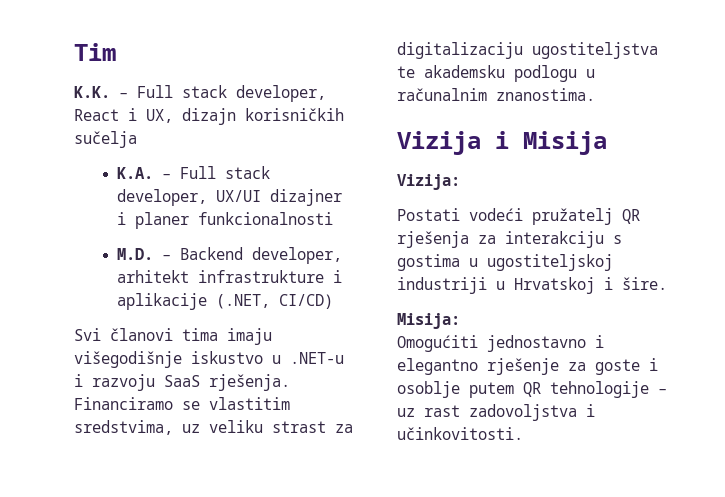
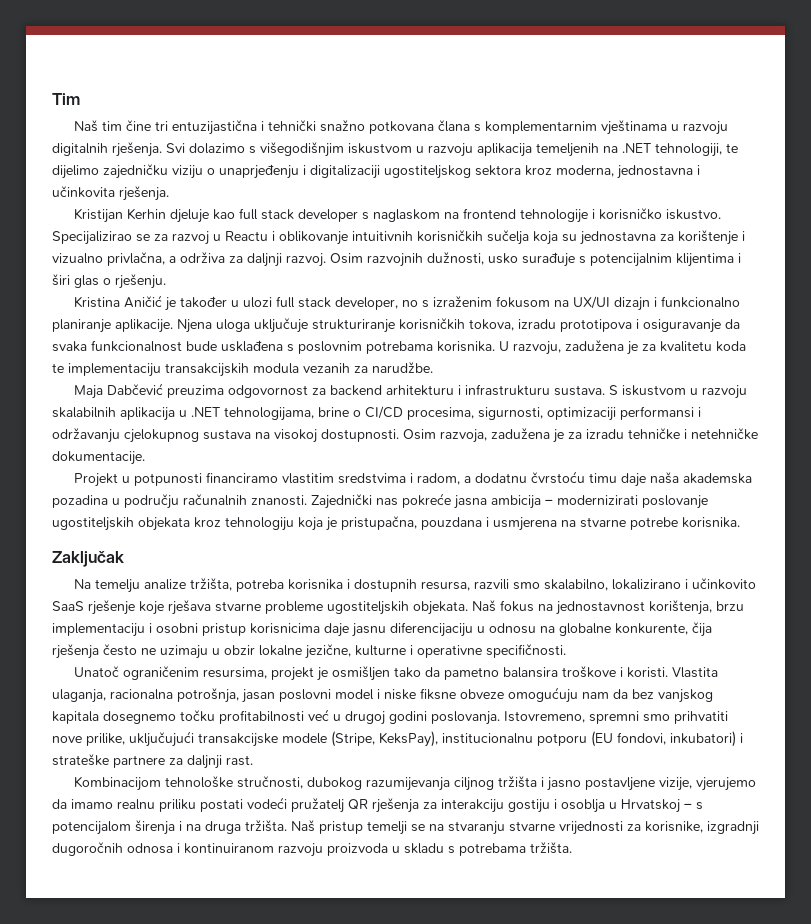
[74,85,326,102] [74,108,344,125] [74,131,137,148] [116,166,270,179] [116,189,342,206] [116,212,333,229] [116,247,342,264] [116,270,342,283] [116,293,333,310] [74,328,272,345] [74,351,344,368] [74,374,290,391] [74,397,290,410] [74,420,353,435] [397,42,658,59] [397,65,595,82] [397,88,595,101] [397,131,607,155] [397,174,460,190] [397,208,460,221] K.K. – Full stack developer, React i UX, dizajn korisničkih sučelja // K.A. – Full stack developer, UX/UI dizajner i planer funkcionalnosti // M.D. – Backend developer, arhitekt infrastrukture i aplikacije (.NET, CI/CD) // Svi članovi tima imaju višegodišnje iskustvo u .NET-u i razvoju SaaS rješenja. Financiramo se vlastitim sredstvima, uz veliku strast za digitalizaciju ugostiteljstva te akademsku podlogu u računalnim znanostima. // Vizija i Misija // Vizija: // Postati -> [73,119,728,135] [52,142,738,157] [52,164,700,179] [52,186,169,201] [73,208,721,223] [52,230,745,245] [52,251,741,267] [52,274,166,289] [73,295,740,311] [52,318,740,333] [52,339,746,355] [52,361,433,377] [73,383,747,399] [52,406,701,421] [52,427,758,443] [52,451,145,465] [73,471,752,487] [52,493,708,509] [52,516,740,531] [52,551,124,567] [73,577,756,593] [52,600,744,615] [52,622,712,637] [52,644,566,659] [73,666,718,681] [52,687,713,703] [52,709,728,725] [52,731,743,747] [52,754,253,769] [73,775,756,791] [52,799,243,812] Naš tim čine tri entuzijastična i tehnički snažno potkovana člana s komplementarnim vještinama u razvoju digitalnih rješenja. Svi dolazimo s višegodišnjim iskustvom u razvoju aplikacija temeljenih na .NET tehnologiji, te dijelimo zajedničku viziju o unaprjeđenju i digitalizaciji ugostiteljskog sektora kroz moderna, jednostavna i učinkovita rješenja. // Kristijan Kerhin djeluje kao full stack developer s naglaskom na frontend tehnologije i korisničko iskustvo. Specijalizirao se za razvoj u Reactu i oblikovanje intuitivnih korisničkih sučelja koja su jednostavna za korištenje i vizualno privlačna, a održiva za daljnji razvoj. Osim razvojnih dužnosti, usko surađuje s potencijalnim klijentima i širi glas o rješenju. // Kristina Aničić je također u ulozi full stack developer, no s izraženim fokusom na UX/UI dizajn i funkcionalno planiranje aplikacije. Njena uloga uključuje strukturiranje korisničkih tokova, izradu prototipova i osiguravanje da svaka funkcionalnost bude usklađena s poslovnim potrebama korisnika. U razvoju, zadužena je za kvalitetu koda te implementaciju transakcijskih modula vezanih za narudžbe. // Maja Dabčević preuzima odgovornost za backend arhitekturu i infrastrukturu sustava. S iskustvom u razvoju skalabilnih aplikacija u .NET tehnologijama, brine o CI/CD procesima, sigurnosti, optimizaciji performansi i održavanju cjelokupnog sustava na visokoj dostupnosti. Osim razvoja, zadužena je za izradu tehničke i netehničke dokumentacije. // Projekt u potpunosti financiramo vlastitim sredstvima i radom, a dodatnu čvrstoću timu daje naša akademska pozadina u području računalnih znanosti. Zajednički nas pokreće jasna ambicija – modernizirati poslovanje ugostiteljskih objekata kroz tehnologiju koja je pristupačna, pouzdana i usmjerena na stvarne potrebe korisnika. // Zaključak // Na temelju analize tržišta, potreba korisnika i dostupnih resursa, razvili smo skalabilno, lokalizirano i učinkovito SaaS rješenje koje rješava stvarne probleme ugostiteljskih objekata. Naš fokus na jednostavnost korištenja, brzu implementaciju i osobni pristup korisnicima daje jasnu diferencijaciju u odnosu na globalne konkurente, čija rješenja često ne uzimaju u obzir lokalne jezične, kulturne i operativne specifičnosti. // Unatoč ograničenim resursima, projekt je osmišljen tako da pametno balansira troškove i koristi. Vlastita ulaganja, racionalna potrošnja, jasan poslovni model i niske fiksne obveze omogućuju nam da bez vanjskog kapitala dosegnemo točku profitabilnosti već u drugoj godini poslovanja. Istovremeno, spremni smo prihvatiti nove prilike, uključujući transakcijske modele (Stripe, KeksPay), institucionalnu potporu (EU fondovi, inkubatori) i strateške partnere za daljnji rast. // Kombinacijom tehnološke stručnosti, dubokog razumijevanja ciljnog tržišta i jasno postavljene vizije, vjerujemo da imamo realnu priliku postati
[613,235,622,244] [397,254,613,271] [397,277,667,294] [397,313,460,329] [397,335,604,352] [397,358,658,375] [397,381,667,398] [397,404,595,421] [397,427,523,440] s gostima u ugostiteljskoj industriji u Hrvatskoj i šire. // Misija: // Omogućiti jednostavno i elegantno rješenje za goste i osoblje putem QR tehnologije – uz rast zadovoljstva i učinkovitosti. -> [508,799,703,813] [52,819,759,835] [52,841,572,857] gostiju i osoblja u Hrvatskoj – s potencijalom širenja i na druga tržišta. Naš pristup temelji se na stvaranju stvarne vrijednosti za korisnike, izgradnji dugoročnih odnosa i kontinuiranom razvoju proizvoda u skladu s potrebama tržišta.

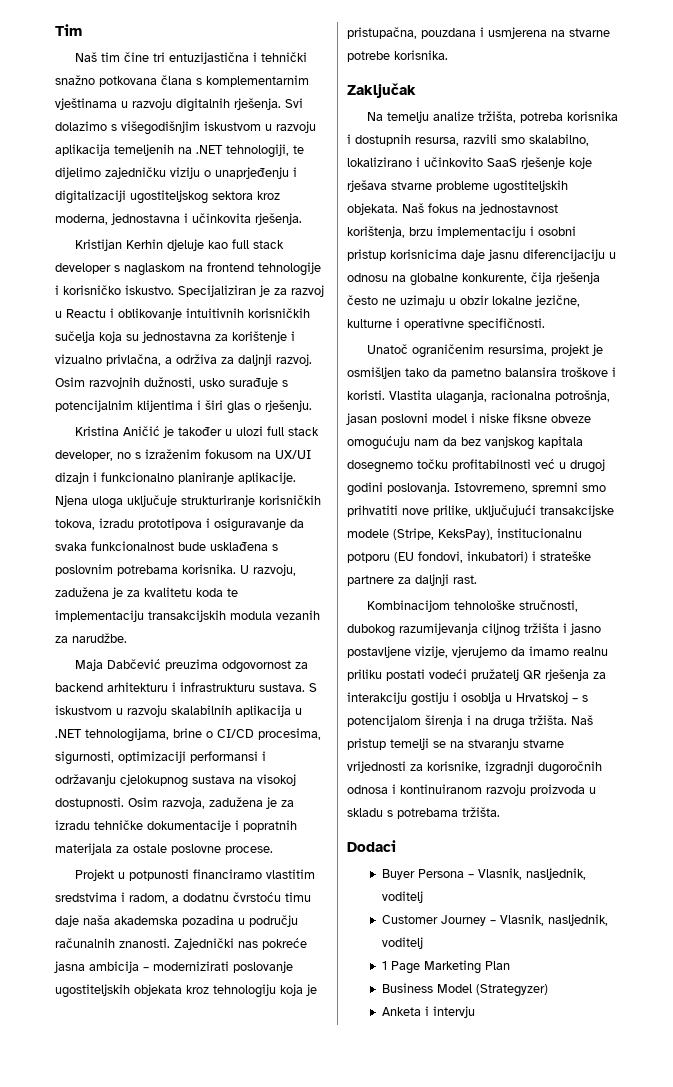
[52,231,150,245] Specijalizirao se -> [178,285,270,297] Specijaliziran je
[684,428,758,440] [52,451,145,465] i netehničke dokumentacije. -> [147,820,297,832] [55,843,273,855] dokumentacije i popratnih materijala za ostale poslovne procese.
(572, 847) none -> [347,840,396,852] [382,868,587,880] [382,891,424,903] [382,914,609,926] [382,937,424,949] [382,960,511,974] [382,983,549,997] [382,1006,476,1018] // Dodaci // Buyer Persona – Vlasnik, nasljednik, voditelj // Customer Journey – Vlasnik, nasljednik, voditelj // 1 Page Marketing Plan // Business Model (Strategyzer) // Anketa i intervju

